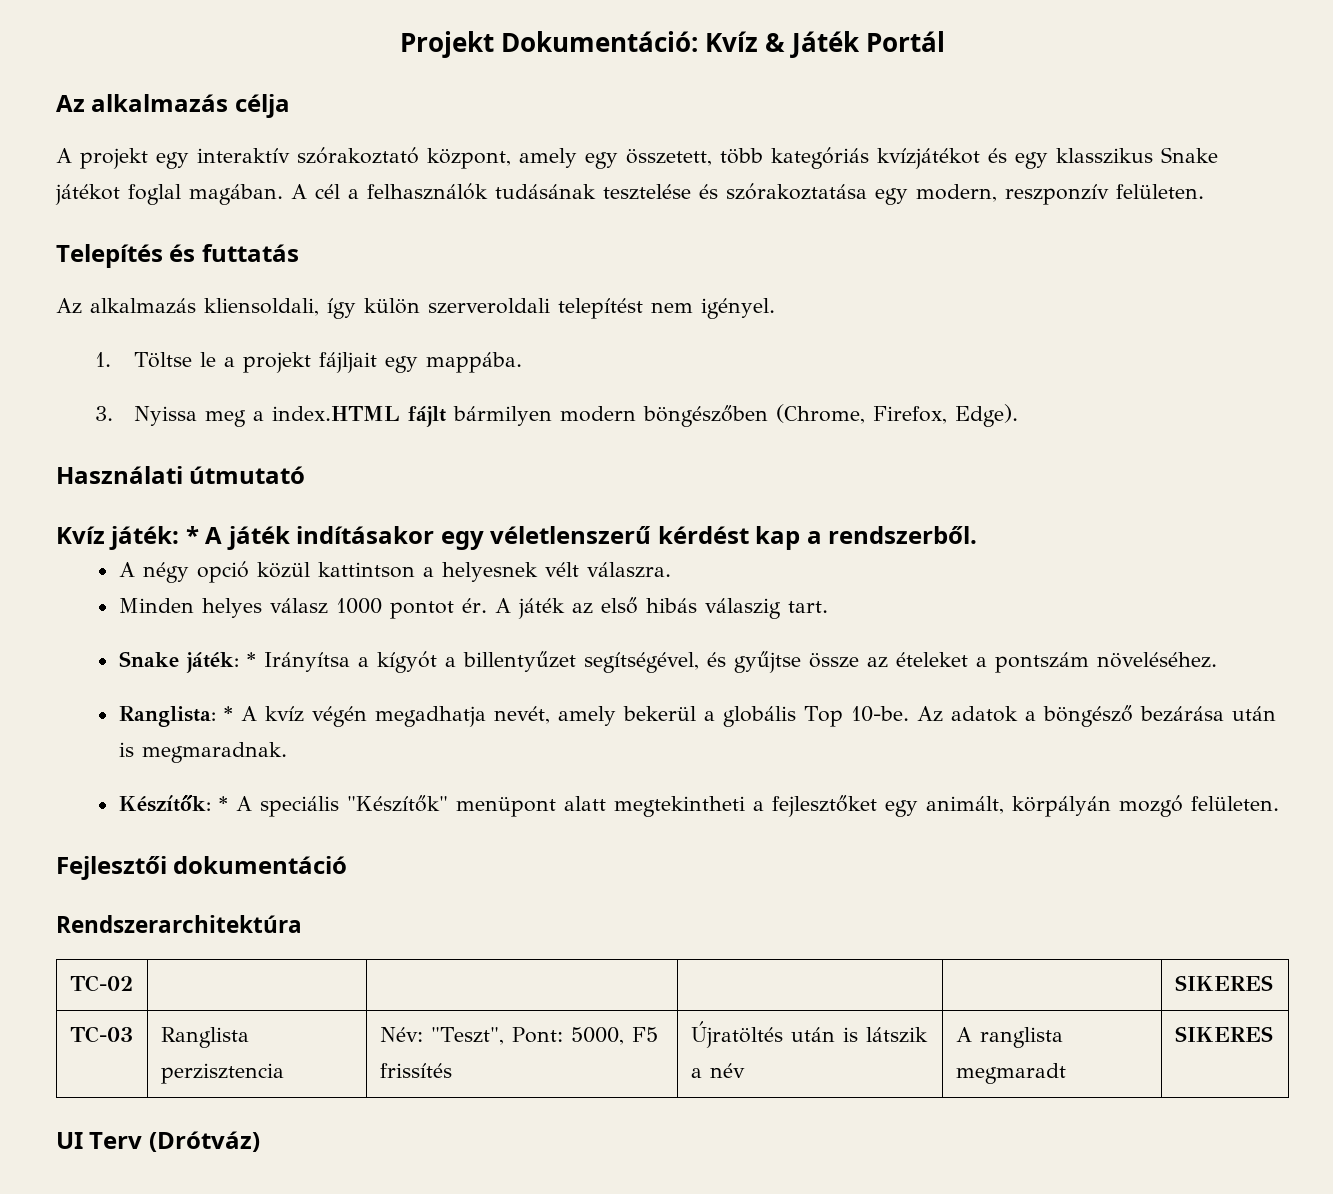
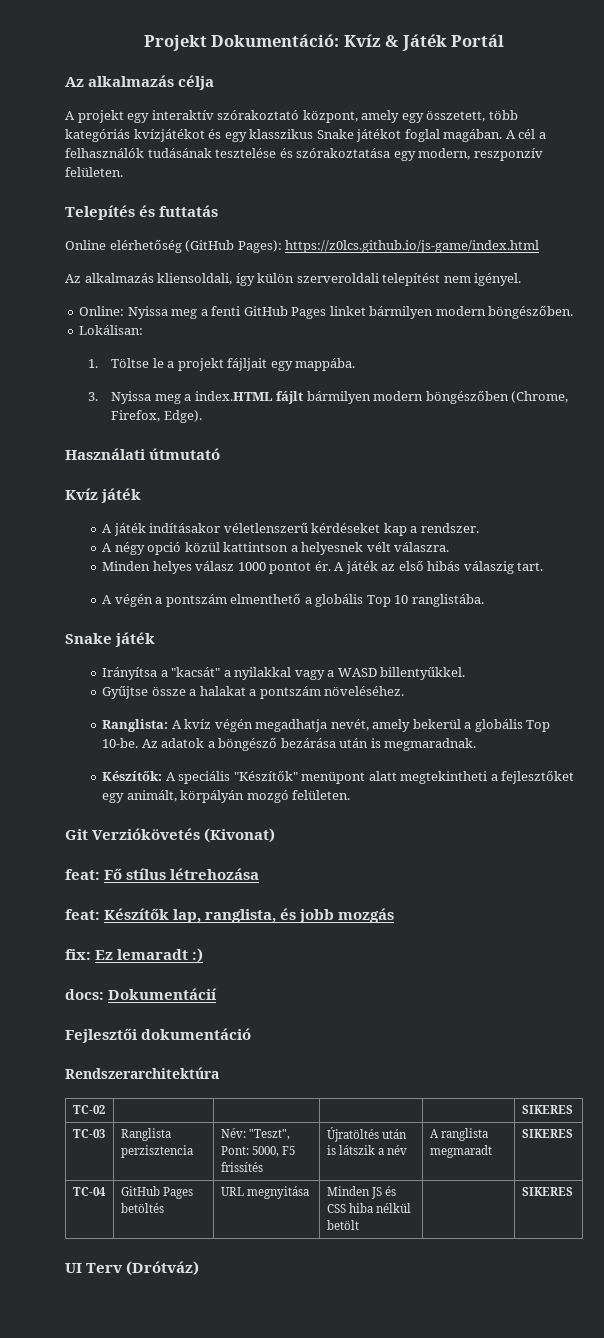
(299, 253) none -> [65,239,540,253] // Online elérhetőség (GitHub Pages): https://z0lcs.github.io/js-game/index.html
(775, 308) none -> [79,305,574,319] [79,325,144,335] // Online: Nyissa meg a fenti GitHub Pages linket bármilyen modern böngészőben. // Lokálisan:
[109,526,199,550] játék: * -> [101,488,142,503] játék //
[440,526,749,550] egy véletlenszerű kérdést -> [223,522,381,533] véletlenszerű kérdéseket
[828,526,978,544] rendszerből. -> [420,523,479,533] rendszer.
[118,651,968,673] Snake játék: * Irányítsa a kígyót a billentyűzet segítségével, és gyűjtse össze az ételeket -> [102,593,484,607] [65,632,156,647] [102,666,466,680] [102,685,246,699] A végén a pontszám elmenthető a globális Top 10 ranglistába. // Snake játék // Irányítsa a "kacsát" a nyilakkal vagy a WASD billentyűkkel. // Gyűjtse össze a halakat
[223,706,233,721] * -> (169, 725) none
[218,796,228,811] * -> (163, 775) none
(1279, 803) none -> [65,828,276,843] [65,868,260,880] [65,908,395,923] [65,948,204,963] [65,988,218,1000] // Git Verziókövetés (Kivonat) // feat: Fő stílus létrehozása // feat: Készítők lap, ranglista, és jobb mozgás // fix: Ez lemaradt :) // docs: Dokumentácií
(1273, 1034) none -> [72,1187,106,1196] [120,1186,194,1199] [120,1203,164,1213] [220,1186,310,1199] [326,1186,397,1199] [326,1203,412,1213] [326,1220,359,1230] [521,1187,573,1196] // TC-04 | GitHub Pages betöltés | URL megnyitása | Minden JS és CSS hiba nélkül betölt | | SIKERES

